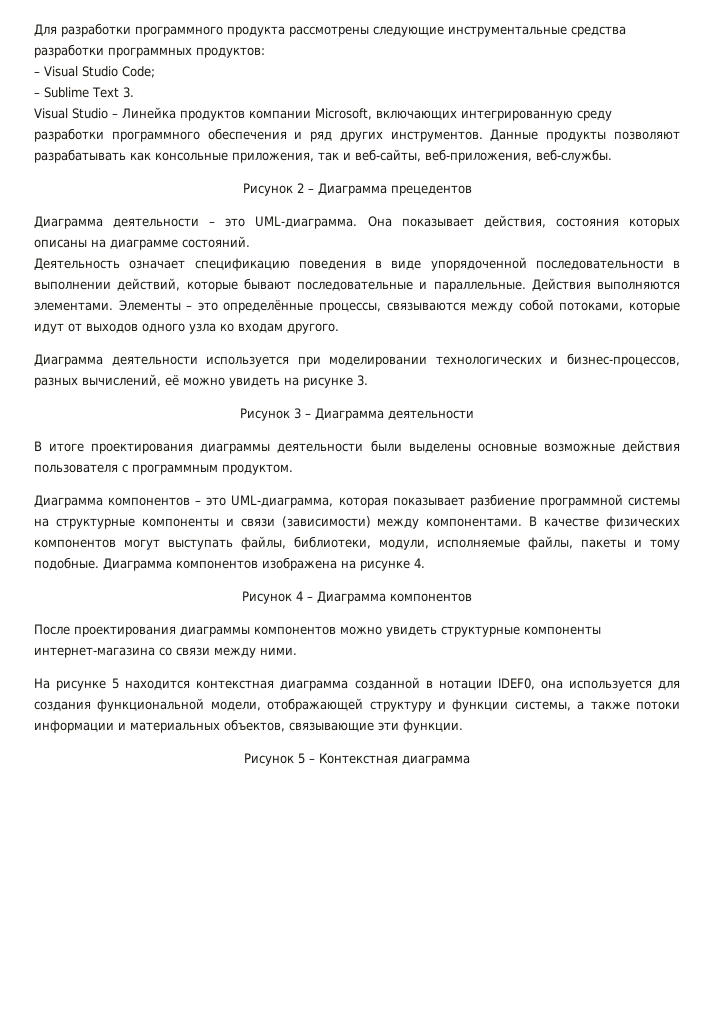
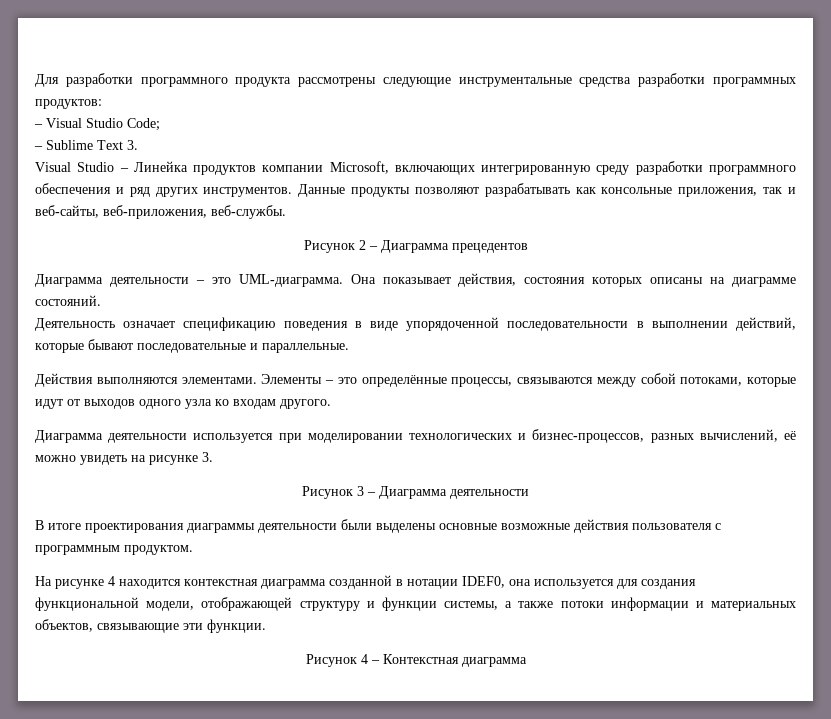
(526, 286) none -> (349, 348) //
[34,494,680,508] [34,516,680,529] [34,536,680,550] [34,557,425,571] [242,591,472,604] [34,624,601,637] [34,647,297,658] // Диаграмма компонентов – это UML-диаграмма, которая показывает разбиение программной системы на структурные компоненты и связи (зависимости) между компонентами. В качестве физических компонентов могут выступать файлы, библиотеки, модули, исполняемые файлы, пакеты и тому подобные. Диаграмма компонентов изображена на рисунке 4. // Рисунок 4 – Диаграмма компонентов // После проектирования диаграммы компонентов можно увидеть структурные компоненты интернет-магазина со связи между ними. -> (193, 550) none
[112,678,120,689] 5 -> [108,576,115,586] 4
[298,753,305,764] 5 -> [360,654,368,664] 4

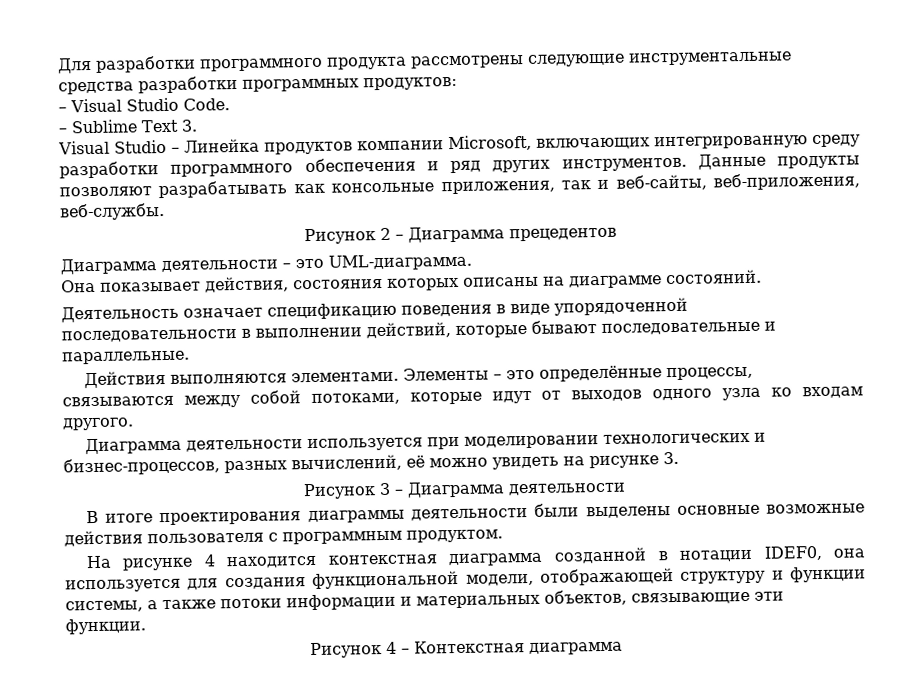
[127,118,160,131] Code; -> [183,98,230,111] Code.
(343, 280) none -> (472, 262) //

